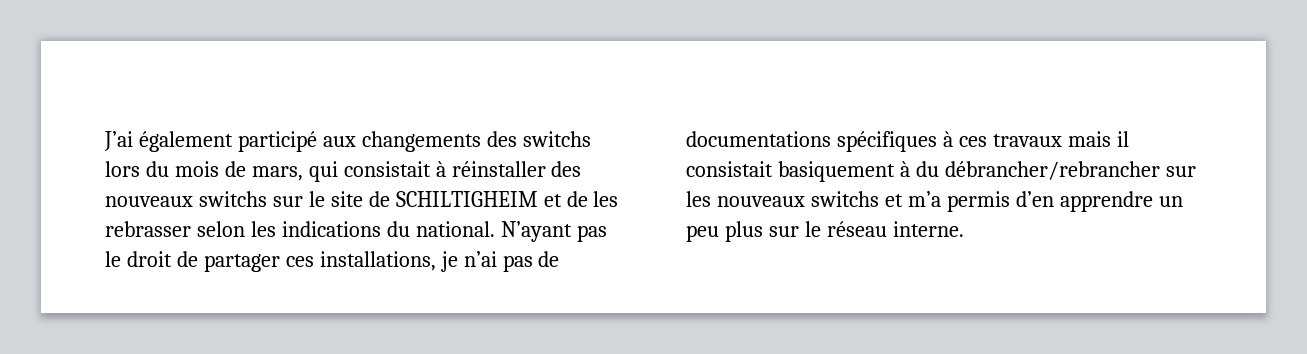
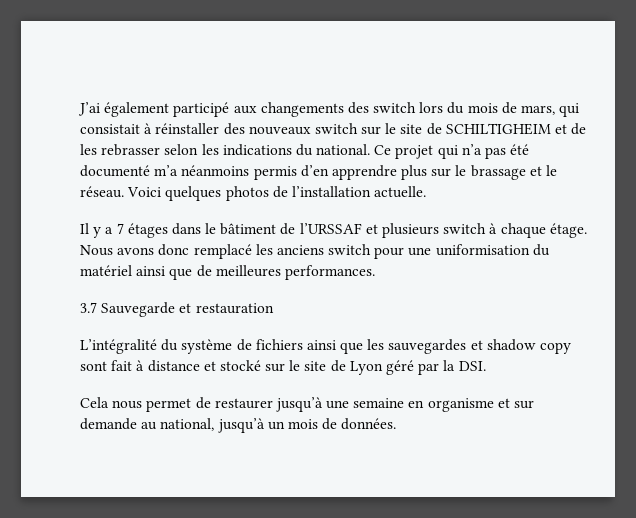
[522,131,591,147] switchs -> [373,102,417,113] switch
[198,191,267,207] switchs -> [314,123,358,134] switch
[500,221,607,242] [105,251,560,272] [686,131,1129,152] [686,161,1196,182] [686,191,941,207] N’ayant pas le droit de partager ces installations, je n’ai pas de documentations spécifiques à ces travaux mais il consistait basiquement à du débrancher/rebrancher sur les nouveaux switchs et m’a -> [374,144,530,159] [80,165,250,177] Ce projet qui n’a pas été documenté m’a néanmoins
[1158,196,1183,207] [686,225,719,242] un peu -> (397, 172) none
[826,221,964,237] réseau interne. -> [470,165,558,180] [80,186,427,201] [80,223,587,238] [80,244,550,259] [80,265,375,280] [80,302,274,317] [80,339,572,354] [80,360,486,375] [80,397,535,412] [80,418,397,433] brassage et le réseau. Voici quelques photos de l’installation actuelle. // Il y a 7 étages dans le bâtiment de l’URSSAF et plusieurs switch à chaque étage. Nous avons donc remplacé les anciens switch pour une uniformisation du matériel ainsi que de meilleures performances. // 3.7 Sauvegarde et restauration // L’intégralité du système de fichiers ainsi que les sauvegardes et shadow copy sont fait à distance et stocké sur le site de Lyon géré par la DSI. // Cela nous permet de restaurer jusqu’à une semaine en organisme et sur demande au national, jusqu’à un mois de données.

